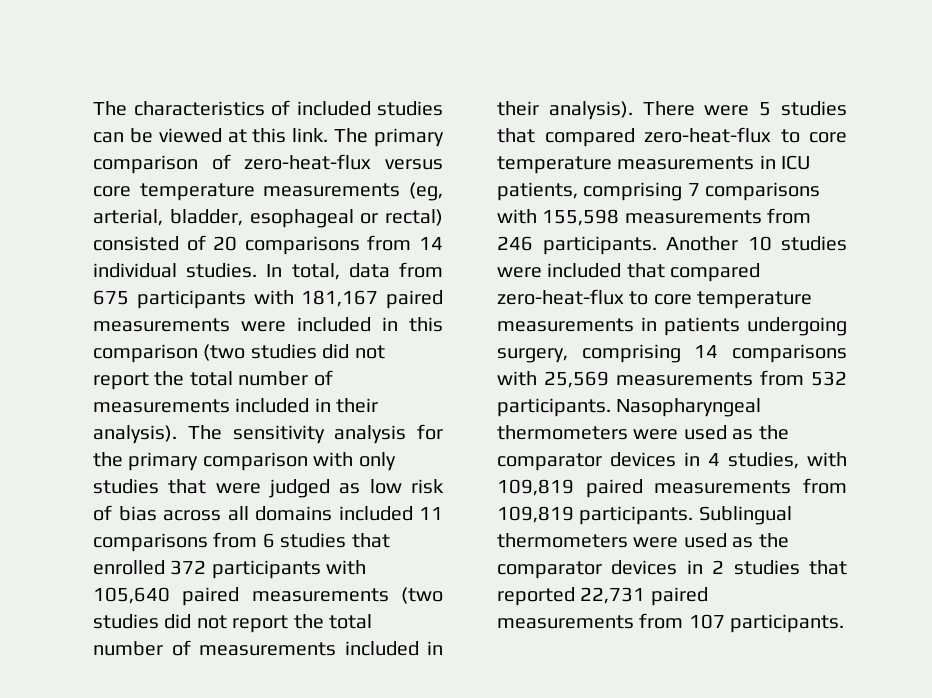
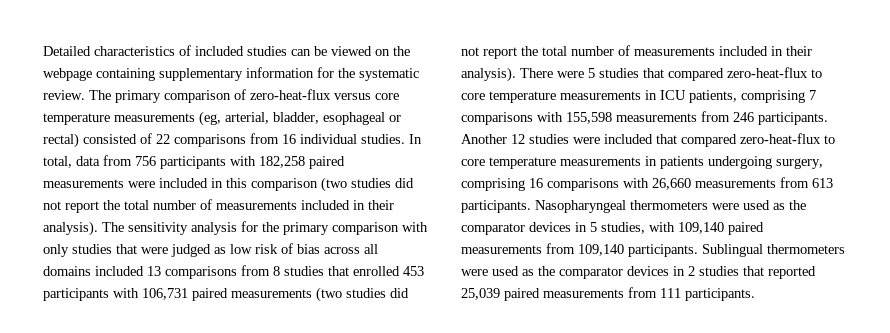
[93,101,127,116] The -> [43,46,91,56] Detailed
[227,128,329,143] at this link. -> [375,46,410,56] [43,67,419,81] [43,90,85,100] on the webpage containing supplementary information for the systematic review.
[213,235,443,255] 20 comparisons from 14 -> [156,133,296,147] 22 comparisons from 16
[93,290,379,309] 675 participants with 181,167 -> [135,156,305,169] 756 participants with 182,258
[419,507,443,520] [93,532,275,552] 11 comparisons from 6 -> [147,265,280,279] 13 comparisons from 8
[170,560,367,579] [93,587,170,604] 372 participants with 105,640 -> [403,266,424,276] [43,288,188,301] 453 participants with 106,731
[747,236,772,251] 10 -> [511,134,525,144] 12
[694,344,847,363] [497,370,847,388] 14 comparisons with 25,569 measurements from 532 -> [529,177,833,191] 16 comparisons with 26,660 measurements from 613
[708,453,720,466] 4 -> [590,222,597,232] 5
[497,478,847,498] [497,506,574,523] 109,819 paired measurements from 109,819 -> [678,222,764,235] [461,243,624,256] 109,140 paired measurements from 109,140
[580,587,708,606] [497,613,725,629] 22,731 paired measurements from 107 -> [461,287,681,301] 25,039 paired measurements from 111

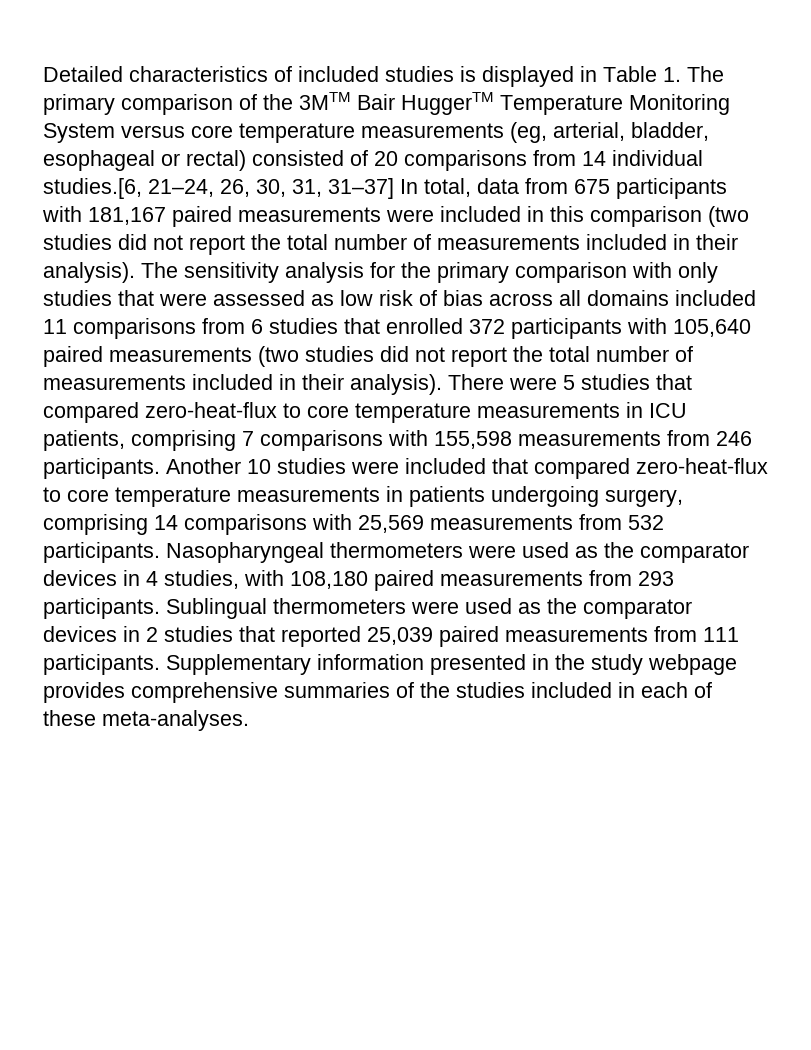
[291,46,410,56] [43,67,419,81] [43,89,331,103] can be viewed on the webpage containing supplementary information for the systematic review. The primary comparison of zero-heat-flux -> [460,66,724,87] [43,92,730,115] [43,123,115,143] is displayed in Table 1. The primary comparison of the 3MTM Bair HuggerTM Temperature Monitoring System
[156,133,405,147] 22 comparisons from 16 individual studies. -> [374,150,703,171] [43,178,394,199] 20 comparisons from 14 individual studies.[6, 21–24, 26, 30, 31, 31–37]
[135,156,305,169] 756 participants with 182,258 -> [574,178,727,199] [42,206,166,225] 675 participants with 181,167
[171,244,211,257] judged -> [213,290,305,306] assessed
[147,265,280,279] 13 comparisons from 8 -> [43,318,263,339] 11 comparisons from 6
[403,266,424,276] [43,288,188,301] 453 participants with 106,731 -> [469,318,751,339] 372 participants with 105,640
[511,134,525,144] 12 -> [247,459,271,474] 10
[529,177,833,191] 16 comparisons with 26,660 measurements from 613 -> [154,514,664,535] 14 comparisons with 25,569 measurements from 532
[590,222,597,232] 5 -> [146,571,158,586] 4
[678,222,764,235] [461,243,624,256] 109,140 paired measurements from 109,140 -> [290,570,674,591] 108,180 paired measurements from 293
(755, 294) none -> [166,654,737,675] [43,682,712,703] [43,710,249,731] Supplementary information presented in the study webpage provides comprehensive summaries of the studies included in each of these meta-analyses.

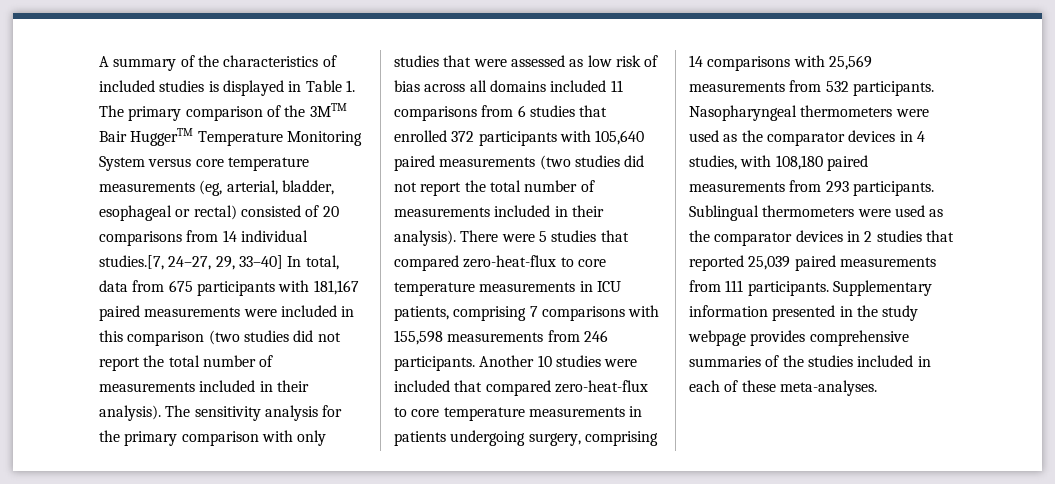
[43,66,123,82] Detailed -> [99,55,219,71] A summary of the
[43,178,394,199] studies.[6, 21–24, 26, 30, 31, 31–37] -> [99,255,283,270] studies.[7, 24–27, 29, 33–40]

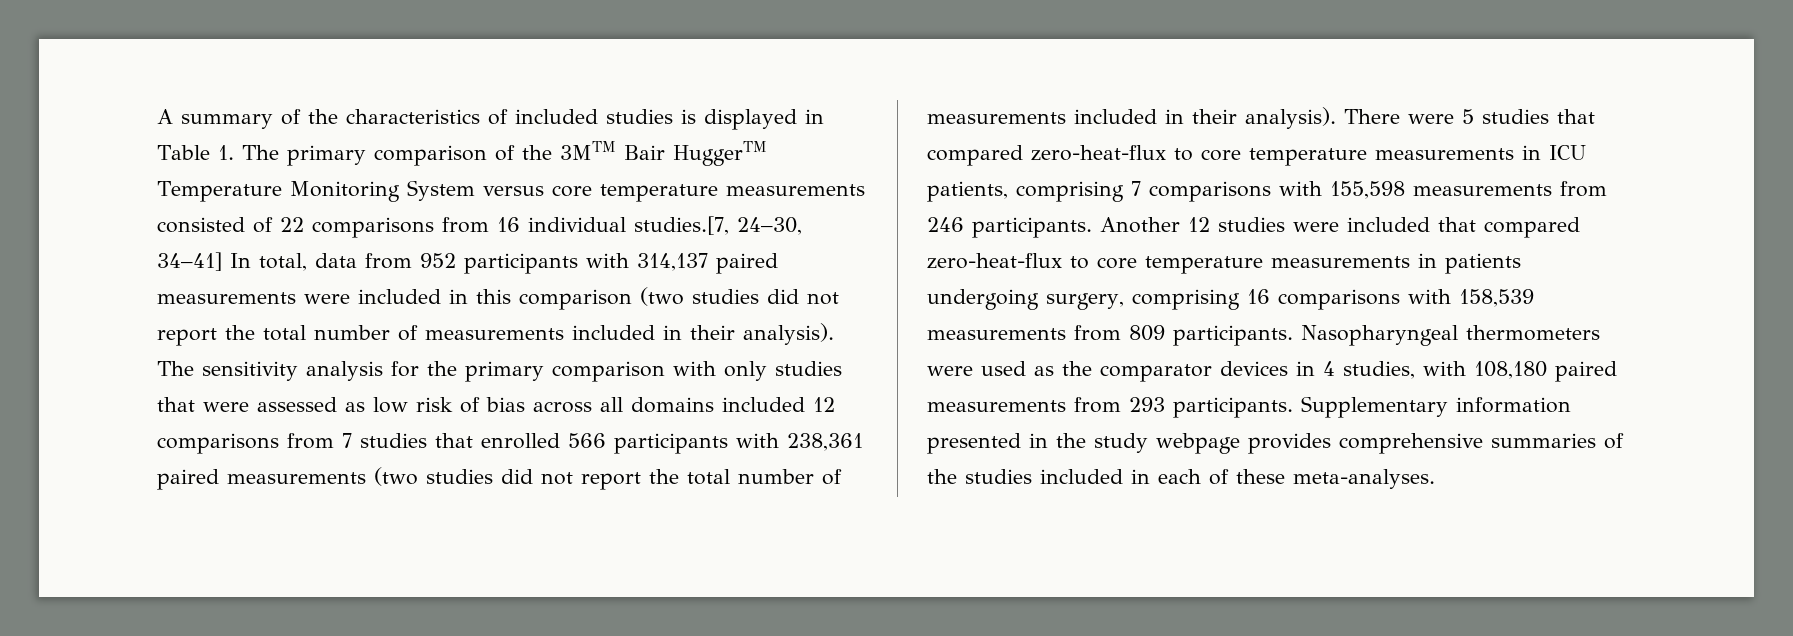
[199,180,334,196] [99,205,237,221] (eg, arterial, bladder, esophageal or rectal) -> (865, 190) none
[322,206,339,217] [99,230,237,246] 20 comparisons from 14 -> [280,217,520,238] 22 comparisons from 16
[168,255,283,270] 24–27, 29, 33–40] -> [737,217,802,235] [157,252,222,271] 24–30, 34–41]
[168,280,359,296] 675 participants with 181,167 -> [420,253,708,274] 952 participants with 314,137
[610,80,623,92] [394,105,526,121] 11 comparisons from 6 -> [813,397,835,412] [157,433,352,454] 12 comparisons from 7
[451,130,645,146] 372 participants with 105,640 -> [568,433,863,454] 566 participants with 238,361
[537,355,552,367] 10 -> [1188,217,1210,232] 12
[689,55,872,71] [689,80,849,92] 14 comparisons with 25,569 measurements from 532 -> [1246,289,1534,310] [927,325,1165,341] 16 comparisons with 158,539 measurements from 809
[689,205,944,221] [689,230,954,246] [689,255,936,271] [689,280,829,296] Sublingual thermometers were used as the comparator devices in 2 studies that reported 25,039 paired measurements from 111 participants. -> (1293, 407) none

